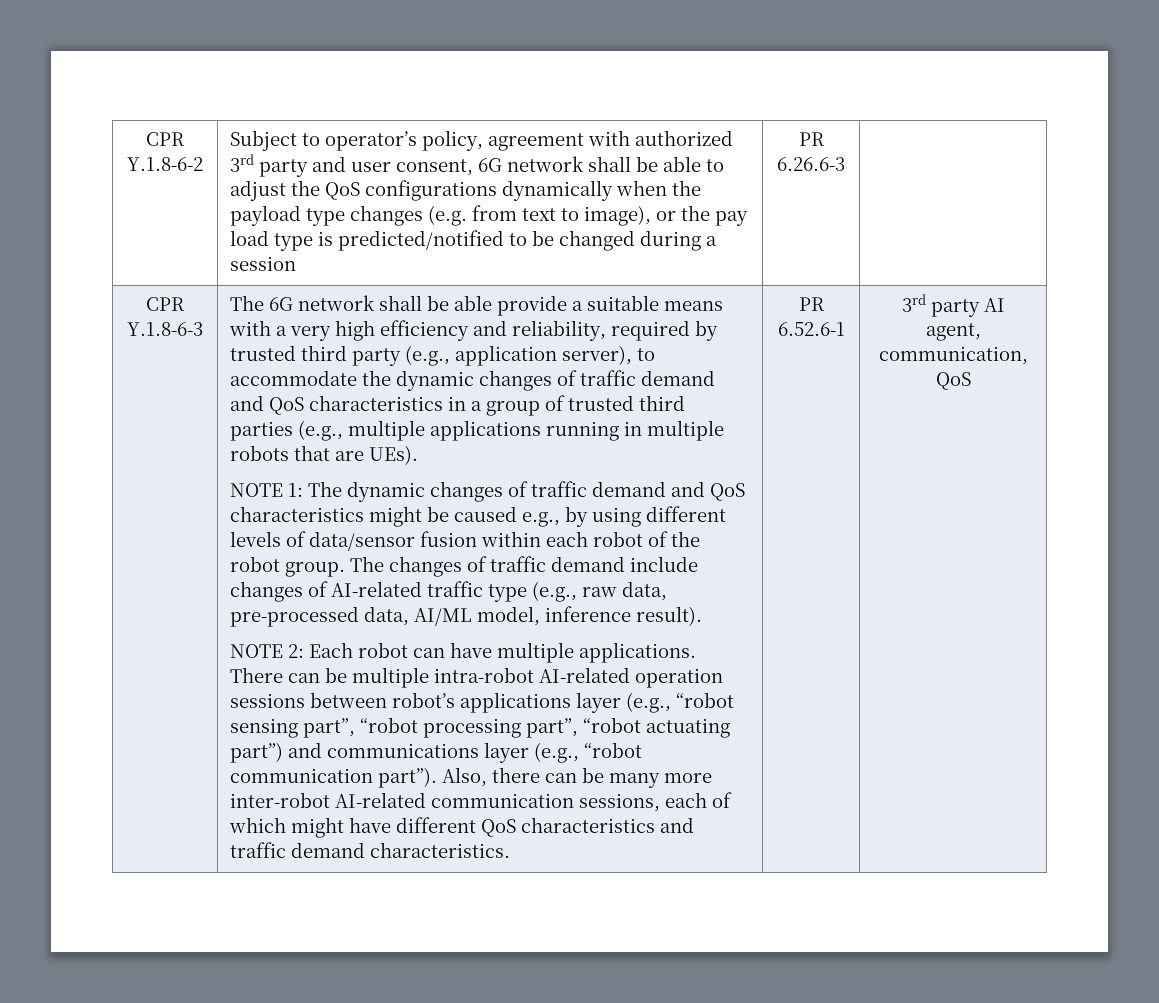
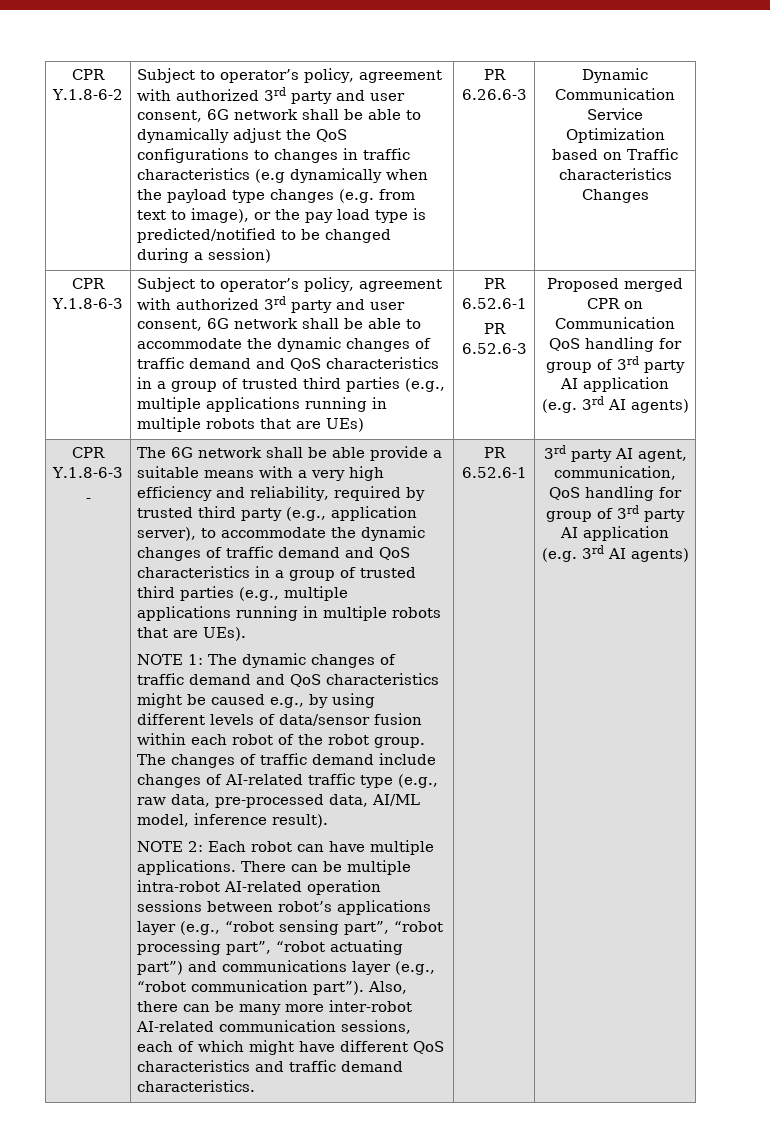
(725, 165) none -> [137,128,230,143] dynamically
(498, 190) none -> [254,148,411,163] [137,168,286,183] to changes in traffic characteristics (e.g
[230,256,297,271] session -> [208,248,272,263] session)
[146,297,184,311] [127,322,203,336] // CPR Y.1.8-6-3 -> [582,68,648,83] [555,88,675,100] [587,108,643,120] [565,128,665,143] [552,148,678,160] [558,168,672,180] [581,189,649,203] [72,278,105,289] [52,298,124,309] [137,277,443,292] [137,296,406,313] [137,318,422,331] [137,337,432,352] [137,357,440,371] [137,377,446,392] [137,397,388,412] [137,417,365,432] [483,278,506,289] [461,298,527,309] [483,323,506,334] [461,343,527,354] [547,278,683,292] [587,298,643,309] [555,317,675,329] [549,337,682,352] [546,356,685,373] [560,377,669,392] [541,396,689,413] [72,447,105,458] [52,467,124,478] [85,498,91,503] Dynamic Communication Service Optimization based on Traffic characteristics Changes // CPR Y.1.8-6-3 | Subject to operator’s policy, agreement with authorized 3rd party and user consent, 6G network shall be able to accommodate the dynamic changes of traffic demand and QoS characteristics in a group of trusted third parties (e.g., multiple applications running in multiple robots that are UEs) | PR 6.52.6-1 // PR 6.52.6-3 | Proposed merged CPR on Communication QoS handling for group of 3rd party AI application (e.g. 3rd AI agents) // CPR Y.1.8-6-3 // -
(971, 381) none -> [585,486,682,501] [546,505,685,522] [560,526,669,541] [541,545,689,562] handling for group of 3rd party AI application (e.g. 3rd AI agents)

